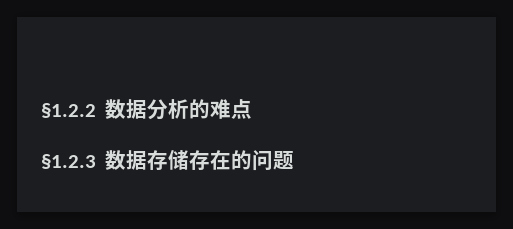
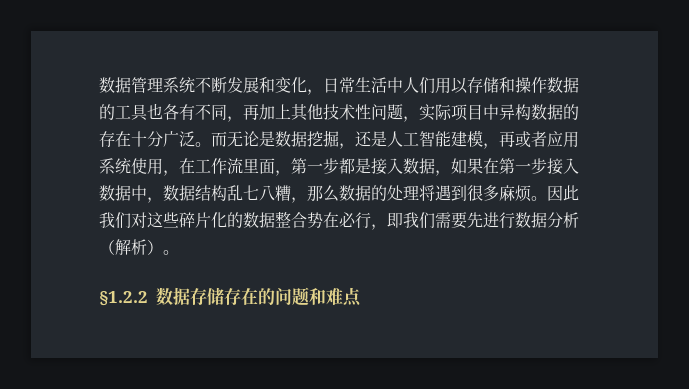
[41,99,252,120] [41,154,96,169] §1.2.2数据分析的难点 // §1.2.3 -> [99,77,579,95] [99,103,579,122] [99,130,579,149] [99,158,579,176] [99,185,579,203] [99,211,579,230] [99,239,179,255] [99,291,148,306] 数据管理系统不断发展和变化，日常生活中人们用以存储和操作数据的工具也各有不同，再加上其他技术性问题，实际项目中异构数据的存在十分广泛。而无论是数据挖掘，还是人工智能建模，再或者应用系统使用，在工作流里面，第一步都是接入数据，如果在第一步接入数据中，数据结构乱七八糟，那么数据的处理将遇到很多麻烦。因此我们对这些碎片化的数据整合势在必行，即我们需要先进行数据分析（解析）。 // §1.2.2
(294, 160) none -> [309,287,361,307] 和难点

